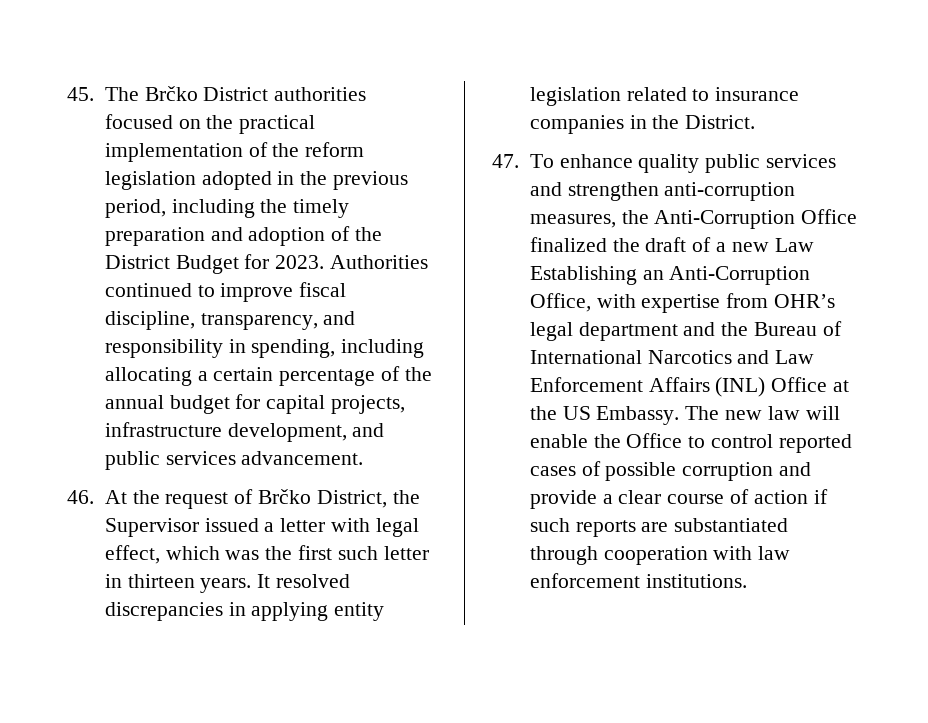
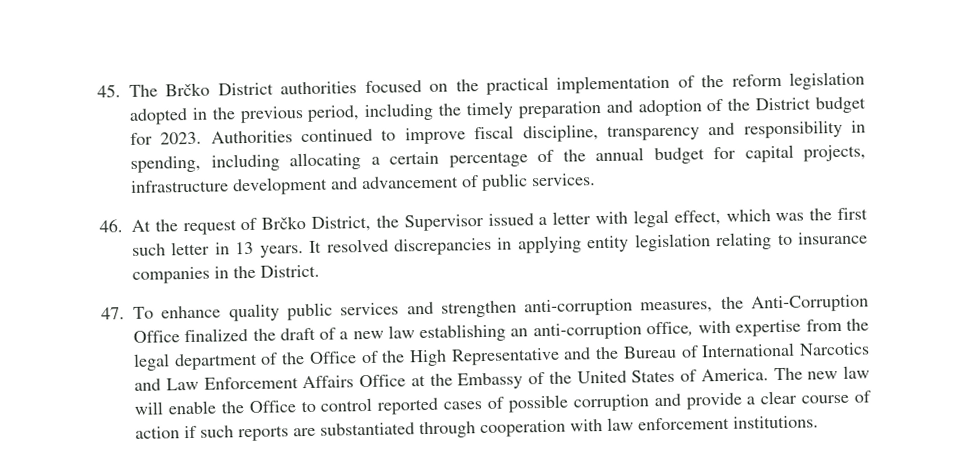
[175,255,239,274] Budget -> [815,96,866,114] budget
[200,313,318,330] transparency, -> [606,124,700,141] transparency
[227,423,385,442] [104,451,364,470] development, and public services advancement. -> [232,173,596,196] development and advancement of public services.
[127,574,195,588] thirteen -> [235,241,255,255] 13
[626,87,687,101] related -> [715,232,773,251] relating
[774,238,814,252] [529,266,811,285] [529,293,591,312] Law Establishing an Anti-Corruption Office, -> [387,321,694,343] law establishing an anti-corruption office,
[773,294,835,308] OHR’s -> [845,318,869,331] the
(678, 331) none -> [260,347,560,367] of the Office of the High Representative
[715,377,766,397] (INL) -> (355, 382) none
[562,406,680,425] US Embassy. -> [457,368,769,390] Embassy of the United States of America.

